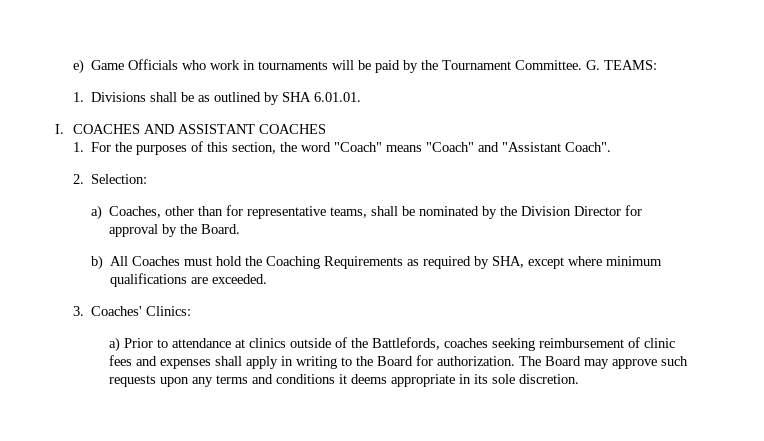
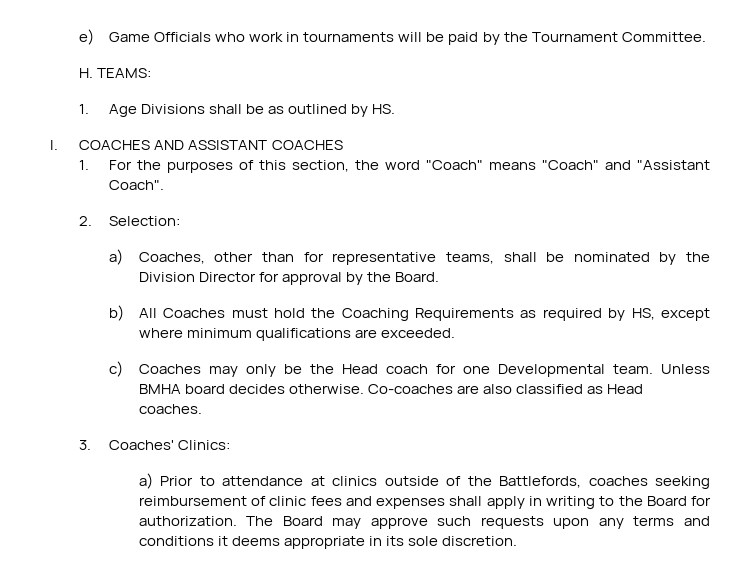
[586,60,601,70] G. -> [79,68,94,78] // H.
(84, 97) none -> [109,104,138,117] Age
[282,92,362,102] SHA 6.01.01. -> [372,104,396,114] HS.
[492,256,525,268] SHA, -> [631,308,655,320] HS,
(268, 279) none -> [109,361,710,377] [138,384,644,394] [138,404,202,414] // c) Coaches may only be the Head coach for one Developmental team. Unless BMHA board decides otherwise. Co-coaches are also classified as Head coaches.

